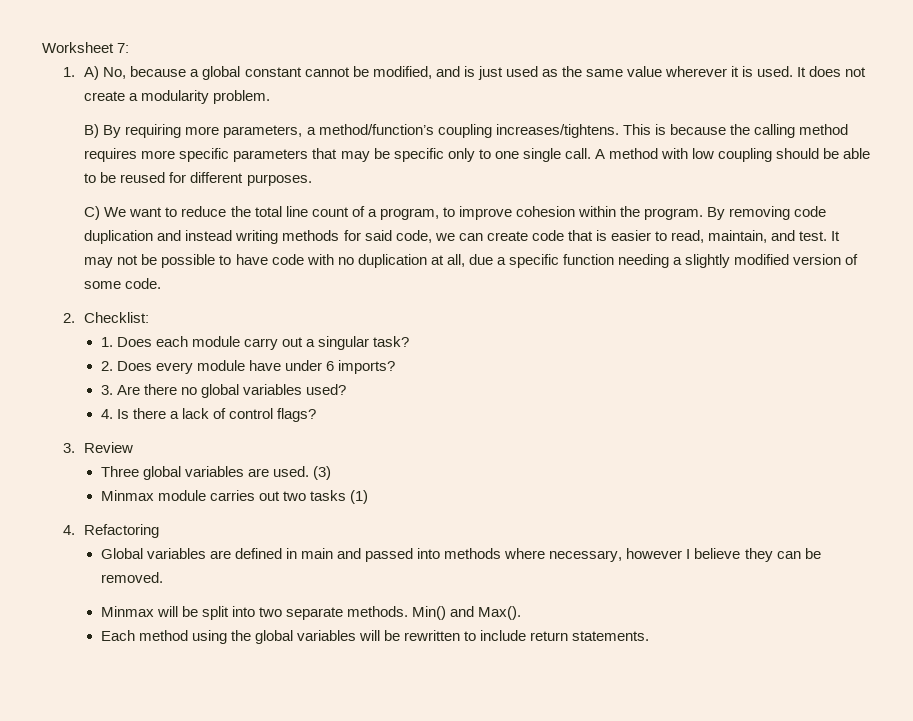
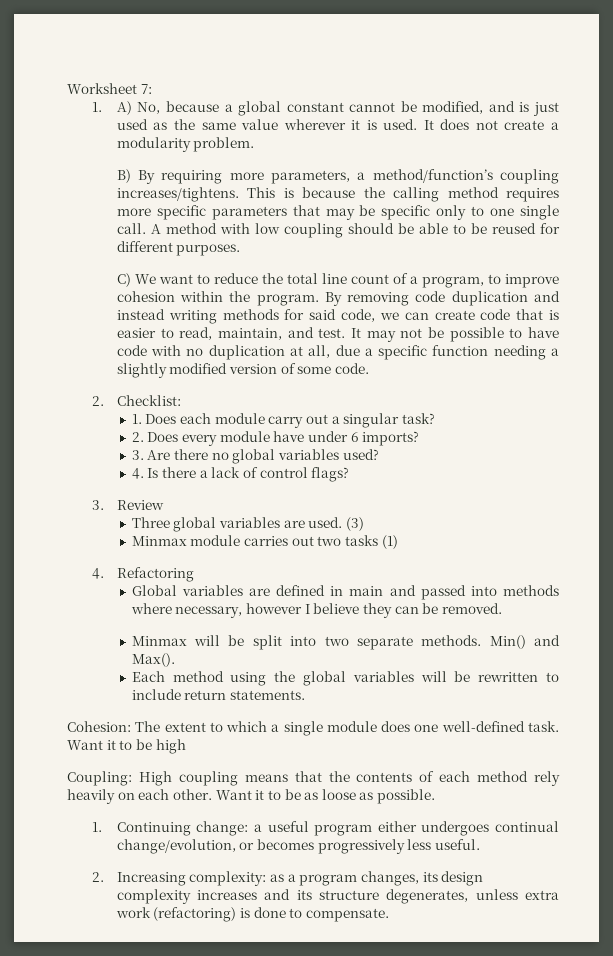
(650, 636) none -> [67,721,559,736] [67,739,186,754] [67,771,560,786] [67,789,436,804] [91,821,559,836] [116,839,481,854] [91,871,484,886] [116,889,559,904] [115,907,390,922] // Cohesion: The extent to which a single module does one well-defined task. Want it to be high // Coupling: High coupling means that the contents of each method rely heavily on each other. Want it to be as loose as possible. // 1. Continuing change: a useful program either undergoes continual change/evolution, or becomes progressively less useful. // 2. Increasing complexity: as a program changes, its design complexity increases and its structure degenerates, unless extra work (refactoring) is done to compensate.

